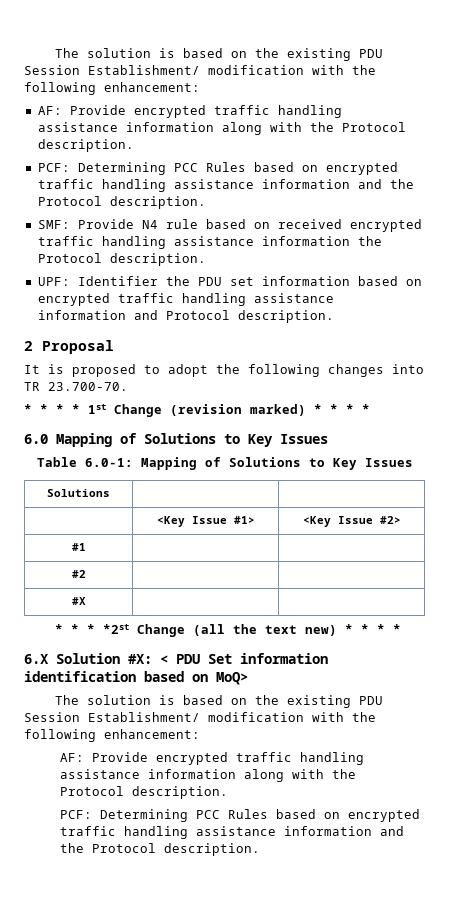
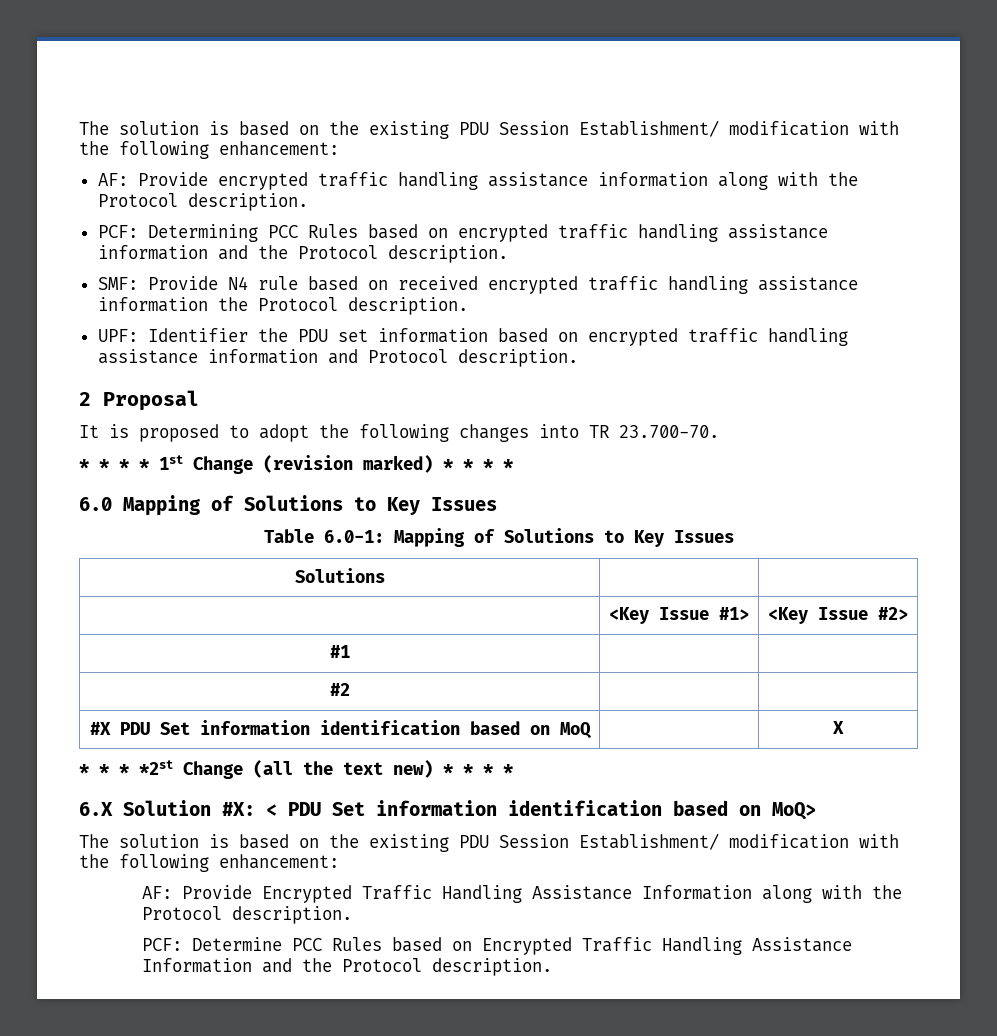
(86, 601) | | -> [119,720,592,738] [833,721,844,734] PDU Set information identification based on MoQ | | X
[155,752,364,765] [59,769,356,782] [59,786,228,799] [59,809,420,822] [59,826,372,839] encrypted traffic handling assistance information along with the Protocol description. // PCF: Determining PCC Rules based on encrypted traffic handling assistance information -> [261,885,902,903] [141,906,352,924] [141,937,852,955] [141,958,252,973] Encrypted Traffic Handling Assistance Information along with the Protocol description. // PCF: Determine PCC Rules based on Encrypted Traffic Handling Assistance Information

